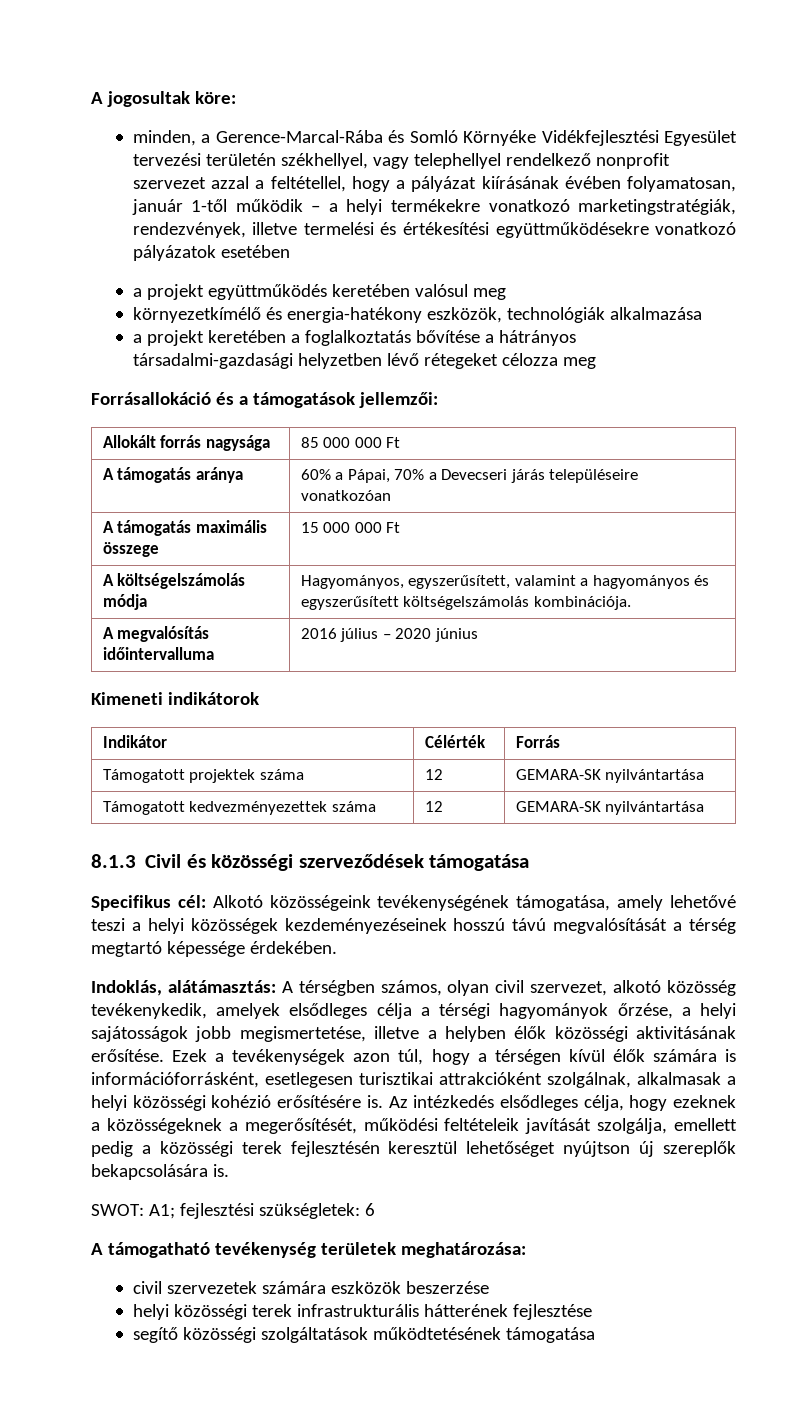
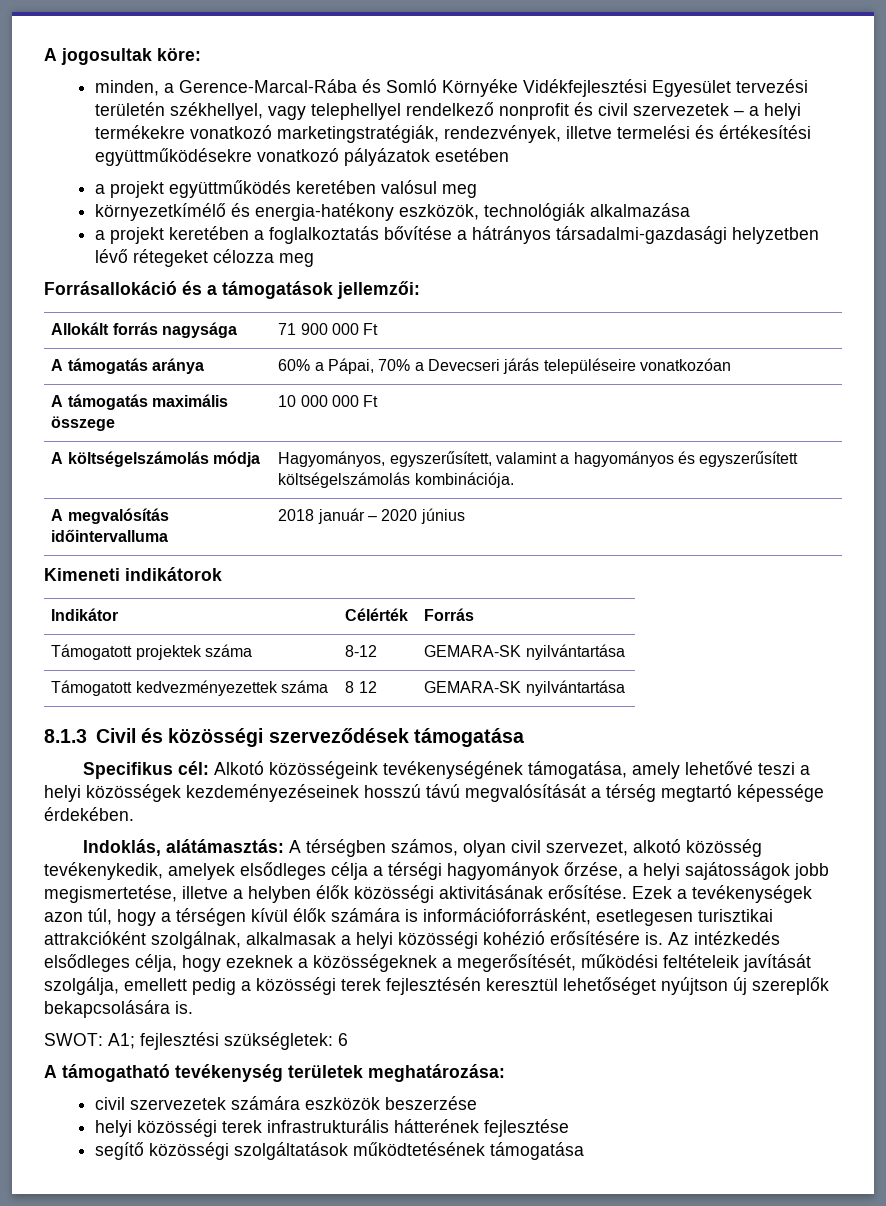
[132,176,736,192] [131,199,303,215] szervezet azzal a feltétellel, hogy a pályázat kiírásának évében folyamatosan, január 1-től működik -> [574,102,730,116] és civil szervezetek
[300,437,351,448] 85 000 -> [278,323,328,335] 71 900
[300,522,319,533] 15 -> [278,395,297,407] 10
[300,628,379,642] 2016 július -> [278,508,365,524] 2018 január
[424,769,443,780] 12 -> [345,645,378,657] 8-12
(376, 806) none -> [345,681,355,693] 8

